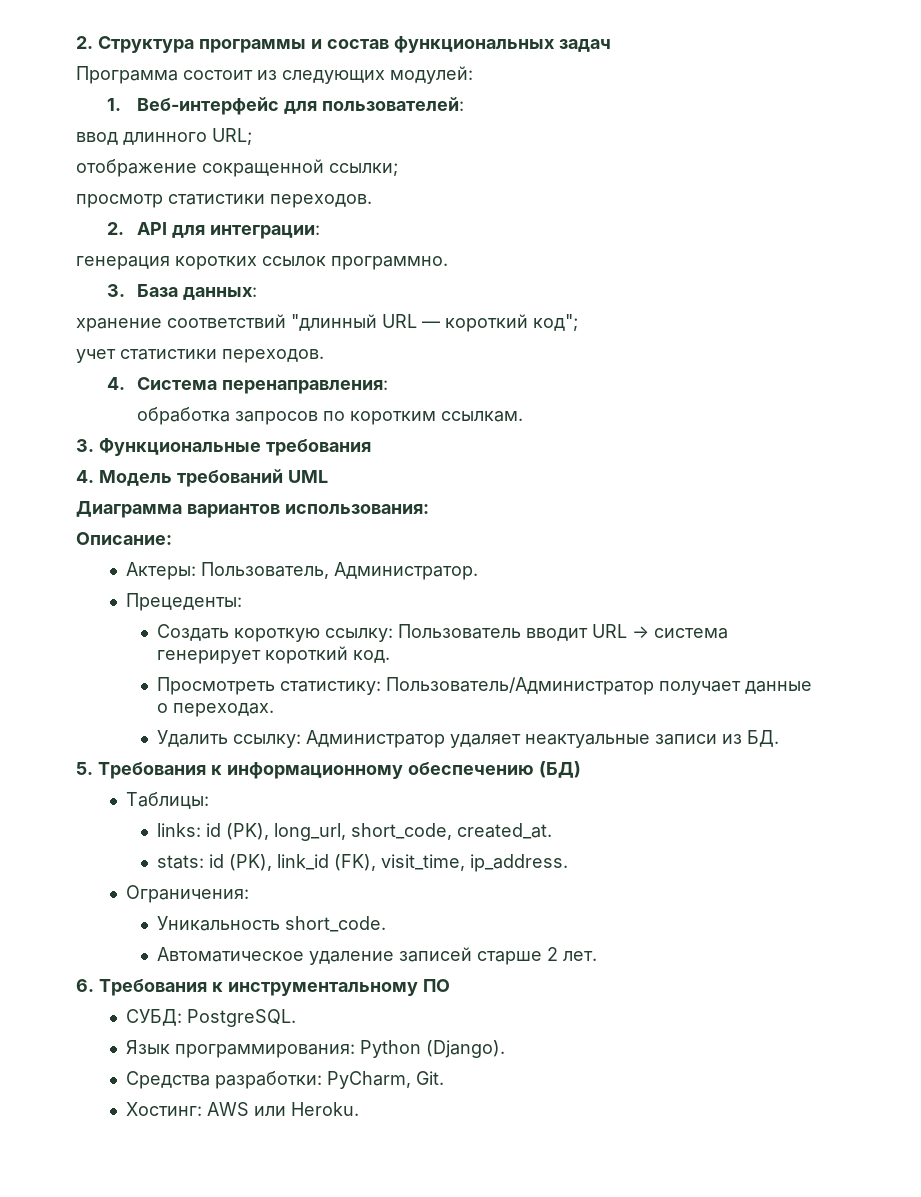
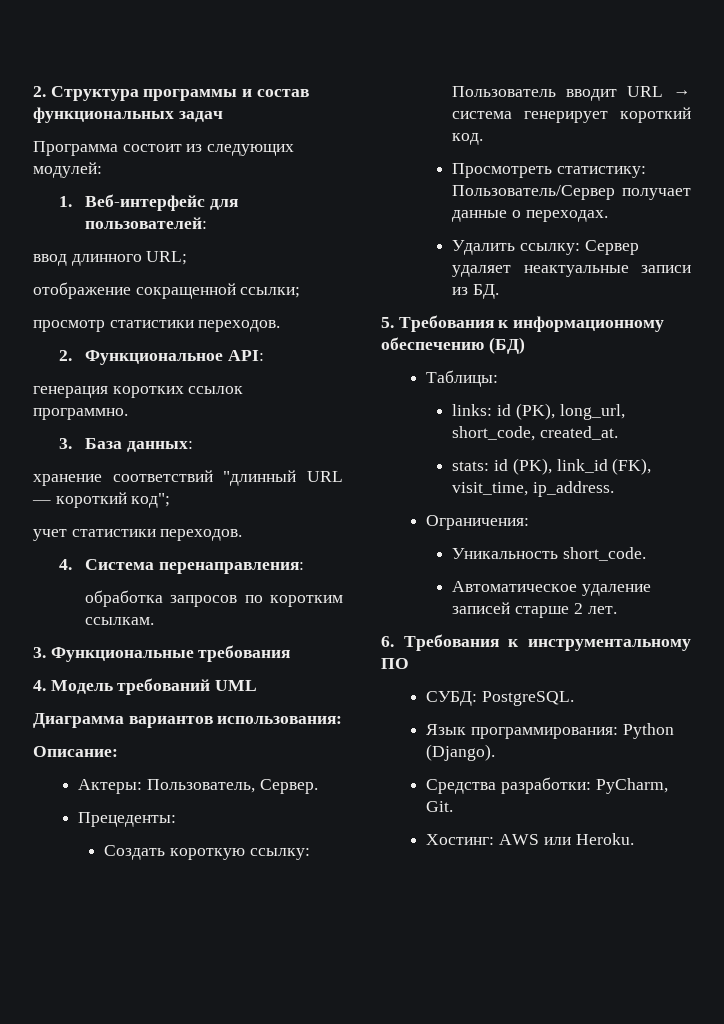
[137,222,321,239] API для интеграции: -> [85,350,264,365] Функциональное API:
[334,562,479,580] Администратор. -> [259,779,318,794] Сервер.
[386,677,655,695] Пользователь/Администратор -> [452,185,616,200] Пользователь/Сервер
[306,730,446,748] Администратор -> [584,240,639,255] Сервер

